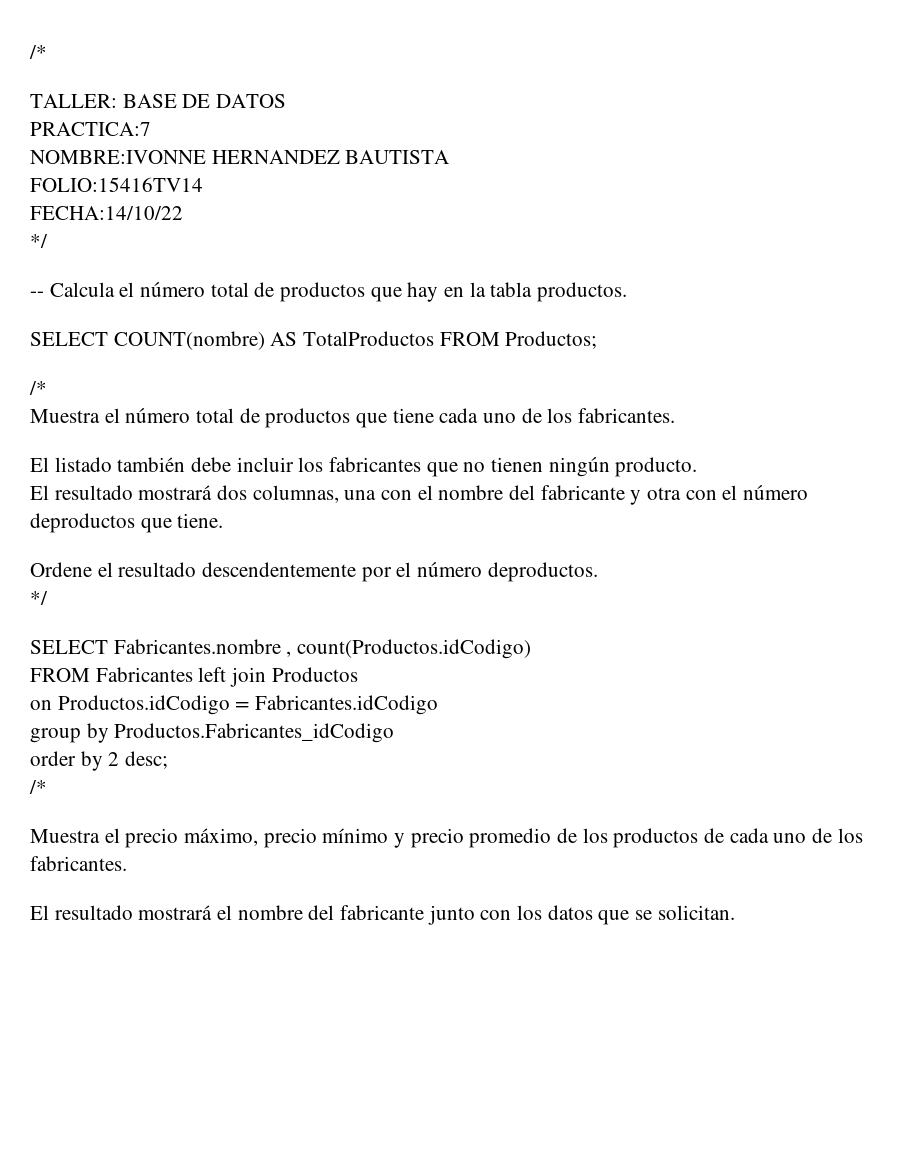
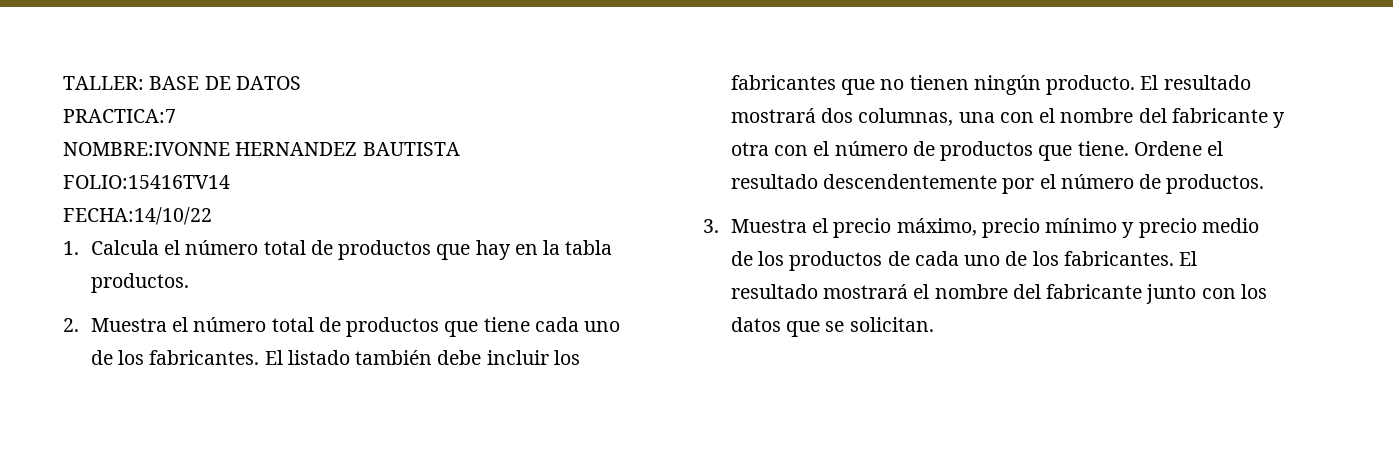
[29,45,47,59] /* // -> (63, 83) none
[30,234,48,248] [30,291,44,297] */ // -- -> [63,241,79,255] 1.
[30,331,598,350] [29,381,47,395] SELECT COUNT(nombre) AS TotalProductos FROM Productos; // /* // -> [63,318,79,332] 2.
(676, 415) // -> (260, 357) none
(698, 467) // -> (1136, 85) none
[30,513,135,533] deproductos -> [912,141,1034,161] de productos
(224, 520) // -> (1129, 148) none
[487,562,598,582] [30,591,48,605] [30,639,532,659] [30,667,358,687] [30,695,439,715] [30,723,395,743] [30,751,169,771] [29,780,47,794] deproductos. // */ // SELECT Fabricantes.nombre , count(Productos.idCodigo) // FROM Fabricantes left join Productos // on Productos.idCodigo = Fabricantes.idCodigo // group by Productos.Fabricantes_idCodigo // order by 2 desc; // /* // -> [1139,174,1265,194] [703,219,719,233] de productos. // 3.
[469,828,552,848] promedio -> [1201,218,1259,233] medio
(127, 863) // -> (1174, 258) none

